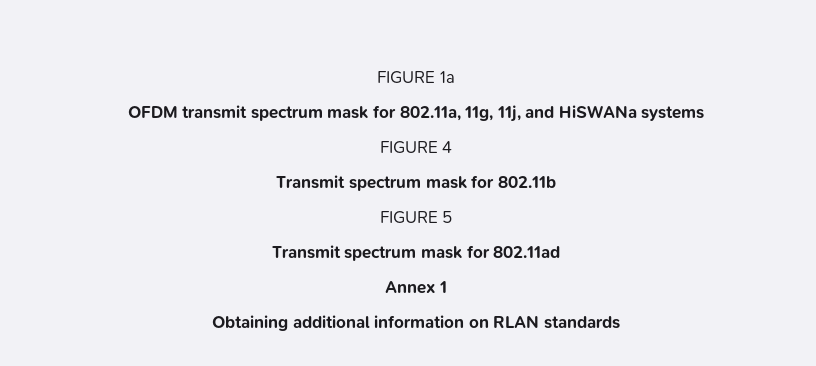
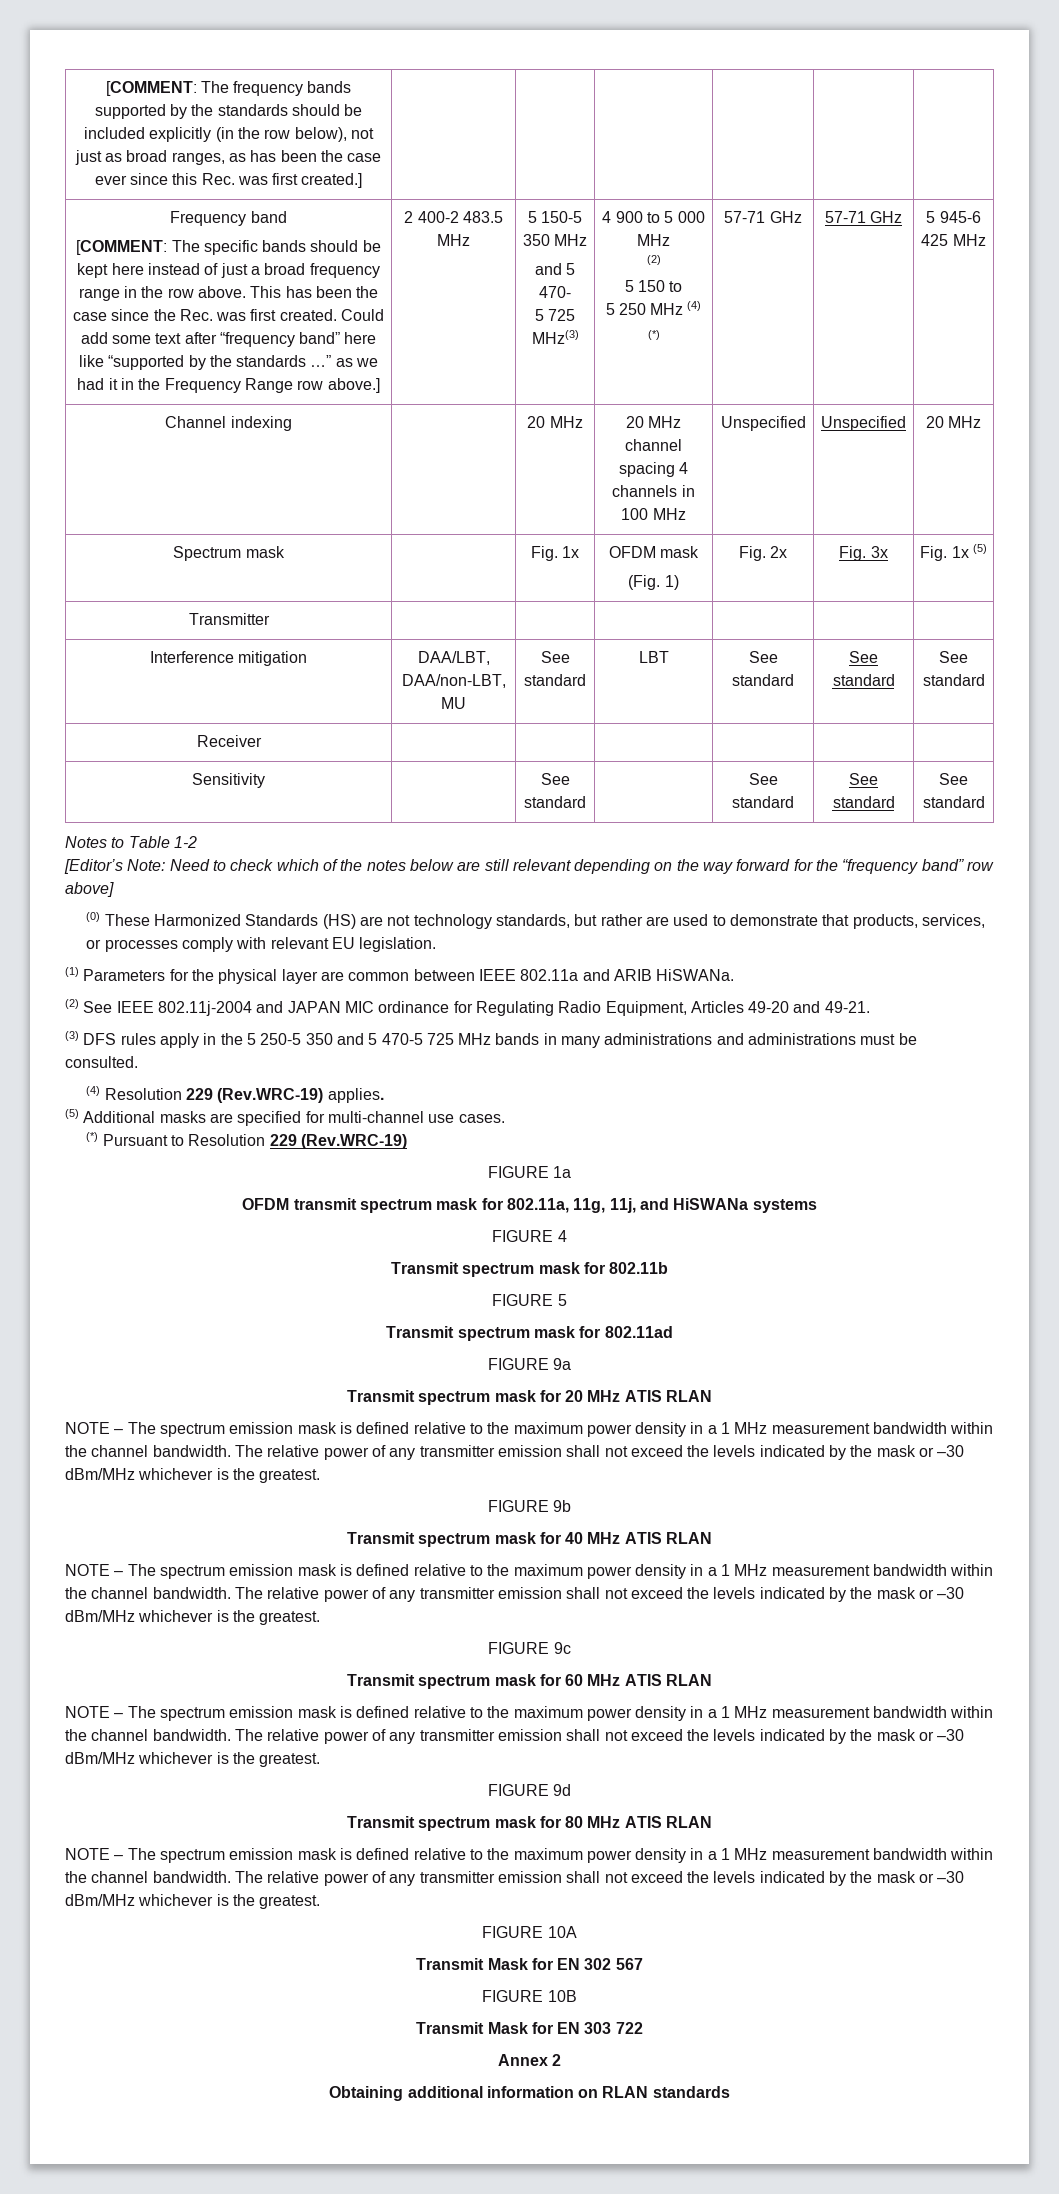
(377, 77) none -> [105,81,352,96] [94,104,363,119] [84,127,374,142] [74,150,382,165] [94,173,363,188] [170,211,287,226] [76,240,381,255] [77,263,380,278] [78,286,379,301] [72,309,385,321] [80,332,377,347] [78,355,379,370] [77,378,380,393] [404,211,503,223] [437,234,470,246] [527,211,583,223] [522,234,588,246] [534,263,576,275] [539,286,571,298] [534,309,576,321] [531,330,579,344] [602,211,705,223] [637,234,670,246] [646,255,661,265] [624,280,683,292] [605,301,702,315] [647,330,660,340] [724,211,802,223] [824,211,903,223] [926,211,981,223] [921,234,986,246] [165,416,292,431] [527,416,583,428] [625,416,682,428] [625,439,682,451] [618,462,689,477] [612,485,695,497] [621,508,686,520] [720,416,806,431] [821,416,906,431] [925,416,982,428] [173,546,285,561] [530,546,580,561] [608,546,700,558] [628,575,679,590] [738,546,788,561] [839,546,888,561] [920,544,987,561] [188,613,270,625] [149,651,308,666] [417,651,490,665] [401,674,506,688] [441,697,466,709] [540,651,570,663] [524,674,586,686] [638,651,669,663] [748,651,778,663] [732,674,794,686] [849,651,878,663] [832,674,895,686] [939,651,968,663] [922,674,985,686] [196,735,262,747] [192,773,265,788] [540,773,570,785] [524,796,586,808] [748,773,778,785] [732,796,794,808] [849,773,878,785] [832,796,895,808] [939,773,968,785] [922,796,985,808] [65,836,197,848] [64,859,995,874] [65,882,114,897] [86,912,985,929] [86,937,437,952] [65,967,735,984] [65,999,870,1016] [65,1031,917,1048] [65,1056,138,1068] [86,1086,384,1103] [65,1109,505,1126] [86,1132,408,1149] [COMMENT: The frequency bands supported by the standards should be included explicitly (in the row below), not just as broad ranges, as has been the case ever since this Rec. was first created.] | | | | | | // Frequency band // [COMMENT: The specific bands should be kept here instead of just a broad frequency range in the row above. This has been the case since the Rec. was first created. Could add some text after “frequency band” here like “supported by the standards …” as we had it in the Frequency Range row above.] | 2 400-2 483.5 MHz | 5 150-5 350 MHz // and 5 470- // 5 725 MHz(3) | 4 900 to 5 000 MHz // (2) // 5 150 to // 5 250 MHz (4) // (*) | 57-71 GHz | 57-71 GHz | 5 945-6 425 MHz // Channel indexing | | 20 MHz | 20 MHz channel spacing 4 channels in 100 MHz | Unspecified | Unspecified | 20 MHz // Spectrum mask | | Fig. 1x | OFDM mask // (Fig. 1) | Fig. 2x | Fig. 3x | Fig. 1x (5) // Transmitter | | | | | | // Interference mitigation | DAA/LBT, DAA/non-LBT, MU | See standard | LBT | See standard | See standard | See standard // Receiver | | | | | | // Sensitivity | | See standard | | See standard | See standard | See standard // Notes to Table 1-2 // [Editor’s Note: Need to check which of the notes below are still relevant depending on the way forward for the “frequency band” row above] // (0) These Harmonized Standards (HS) are not technology standards, but rather are used to demonstrate that products, services, or processes comply with relevant EU legislation. // (1) Parameters for the physical layer are common between IEEE 802.11a and ARIB HiSWANa. // (2) See IEEE 802.11j-2004 and JAPAN MIC ordinance for Regulating Radio Equipment, Articles 49-20 and 49-21. // (3) DFS rules apply in the 5 250-5 350 and 5 470-5 725 MHz bands in many administrations and administrations must be consulted. // (4) Resolution 229 (Rev.WRC-19) applies. // (5) Additional masks are specified for multi-channel use cases. // (*) Pursuant to Resolution 229 (Rev.WRC-19) //
(561, 252) none -> [487,1358,572,1370] [346,1390,713,1405] [65,1422,994,1437] [65,1445,965,1460] [65,1468,321,1483] [487,1500,572,1512] [346,1532,713,1547] [65,1564,994,1579] [65,1587,965,1602] [65,1610,321,1625] [488,1642,571,1654] [346,1674,713,1689] [65,1706,994,1721] [65,1729,965,1744] [65,1752,321,1767] [487,1784,572,1796] [346,1816,713,1831] [65,1848,994,1863] [65,1871,965,1886] [65,1894,321,1909] [482,1926,577,1938] [416,1958,643,1970] [482,1990,577,2002] [416,2022,643,2034] // FIGURE 9a // Transmit spectrum mask for 20 MHz ATIS RLAN // NOTE – The spectrum emission mask is defined relative to the maximum power density in a 1 MHz measurement bandwidth within the channel bandwidth. The relative power of any transmitter emission shall not exceed the levels indicated by the mask or –30 dBm/MHz whichever is the greatest. // FIGURE 9b // Transmit spectrum mask for 40 MHz ATIS RLAN // NOTE – The spectrum emission mask is defined relative to the maximum power density in a 1 MHz measurement bandwidth within the channel bandwidth. The relative power of any transmitter emission shall not exceed the levels indicated by the mask or –30 dBm/MHz whichever is the greatest. // FIGURE 9c // Transmit spectrum mask for 60 MHz ATIS RLAN // NOTE – The spectrum emission mask is defined relative to the maximum power density in a 1 MHz measurement bandwidth within the channel bandwidth. The relative power of any transmitter emission shall not exceed the levels indicated by the mask or –30 dBm/MHz whichever is the greatest. // FIGURE 9d // Transmit spectrum mask for 80 MHz ATIS RLAN // NOTE – The spectrum emission mask is defined relative to the maximum power density in a 1 MHz measurement bandwidth within the channel bandwidth. The relative power of any transmitter emission shall not exceed the levels indicated by the mask or –30 dBm/MHz whichever is the greatest. // FIGURE 10A // Transmit Mask for EN 302 567 // FIGURE 10B // Transmit Mask for EN 303 722
[438,281,447,293] 1 -> [552,2054,562,2066] 2

